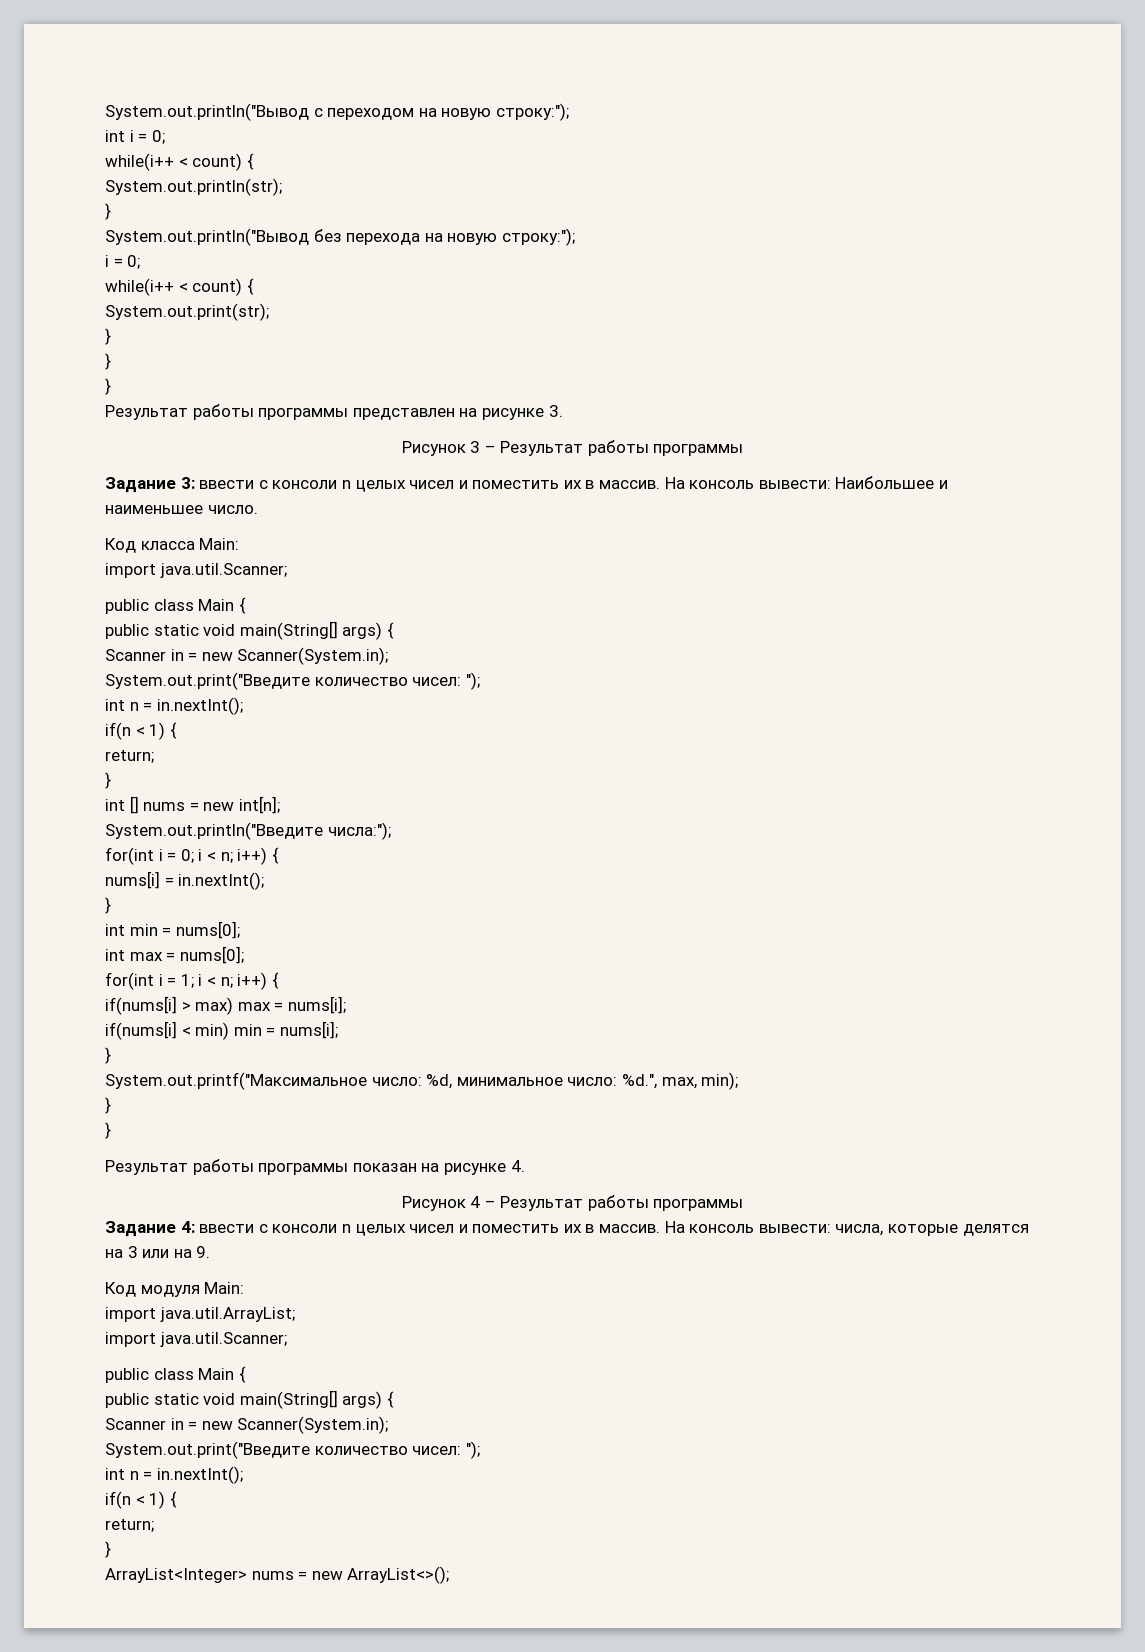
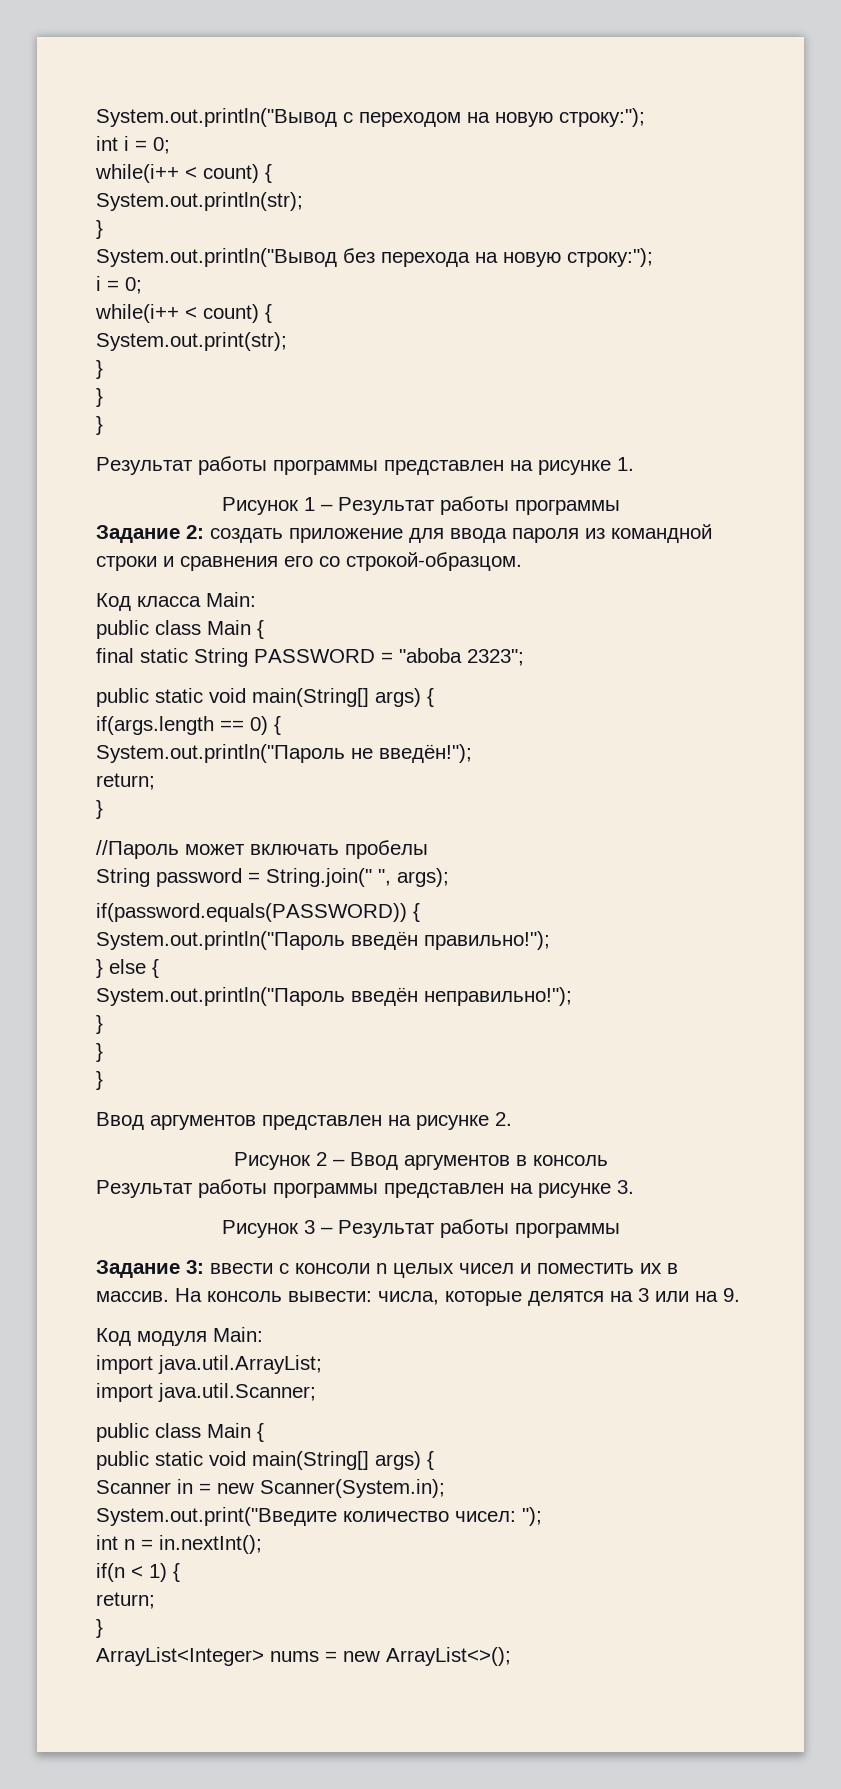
(111, 386) none -> [96,456,634,475] [221,496,620,515] [96,524,712,543] [96,552,522,571] [96,592,256,611] [96,620,264,639] [96,648,524,667] [96,688,434,707] [96,716,281,735] [96,744,472,763] [96,773,155,790] [96,800,103,819] [96,840,428,859] [96,868,449,887] [96,903,420,922] [96,931,550,950] [96,959,159,978] [96,987,572,1006] [96,1015,103,1034] [96,1043,103,1062] [96,1071,103,1090] [96,1112,512,1130] [233,1152,608,1170] // Результат работы программы представлен на рисунке 1. // Рисунок 1 – Результат работы программы // Задание 2: создать приложение для ввода пароля из командной строки и сравнения его со строкой-образцом. // Код класса Main: // public class Main { // final static String PASSWORD = "aboba 2323"; // public static void main(String[] args) { // if(args.length == 0) { // System.out.println("Пароль не введён!"); // return; // } // //Пароль может включать пробелы // String password = String.join(" ", args); // if(password.equals(PASSWORD)) { // System.out.println("Пароль введён правильно!"); // } else { // System.out.println("Пароль введён неправильно!"); // } // } // } // Ввод аргументов представлен на рисунке 2. // Рисунок 2 – Ввод аргументов в консоль
[835,476,949,489] [105,505,258,514] [105,538,240,553] [105,563,287,578] [105,597,246,614] [105,621,394,640] [105,647,389,665] [105,672,480,690] [105,697,243,715] [105,722,177,740] [105,750,154,763] [105,772,111,789] [105,796,280,814] [105,822,391,840] [105,847,279,865] [105,871,265,890] [105,897,111,914] [105,921,240,939] [105,946,244,964] [105,972,279,990] [105,996,346,1015] [105,1021,338,1040] [105,1047,111,1064] [105,1072,739,1090] [105,1097,111,1114] [105,1122,111,1139] [105,1159,525,1175] [401,1195,744,1211] [105,1221,831,1237] Наибольшее и наименьшее число. // Код класса Main: // import java.util.Scanner; // public class Main { // public static void main(String[] args) { // Scanner in = new Scanner(System.in); // System.out.print("Введите количество чисел: "); // int n = in.nextInt(); // if(n < 1) { // return; // } // int [] nums = new int[n]; // System.out.println("Введите числа:"); // for(int i = 0; i < n; i++) { // nums[i] = in.nextInt(); // } // int min = nums[0]; // int max = nums[0]; // for(int i = 1; i < n; i++) { // if(nums[i] > max) max = nums[i]; // if(nums[i] < min) min = nums[i]; // } // System.out.printf("Максимальное число: %d, минимальное число: %d.", max, min); // } // } // Результат работы программы показан на рисунке 4. // Рисунок 4 – Результат работы программы // Задание 4: ввести с консоли n целых чисел и поместить их в массив. На консоль вывести: -> (372, 1296) none

